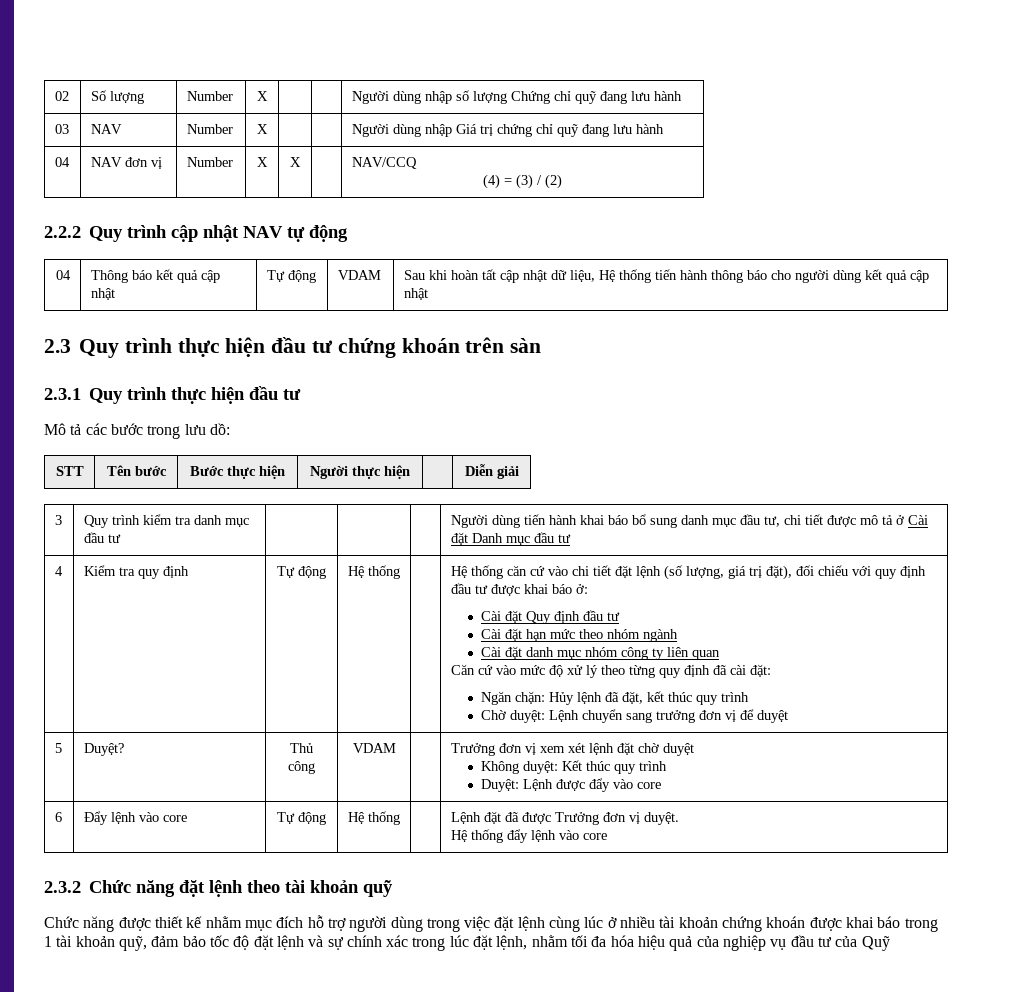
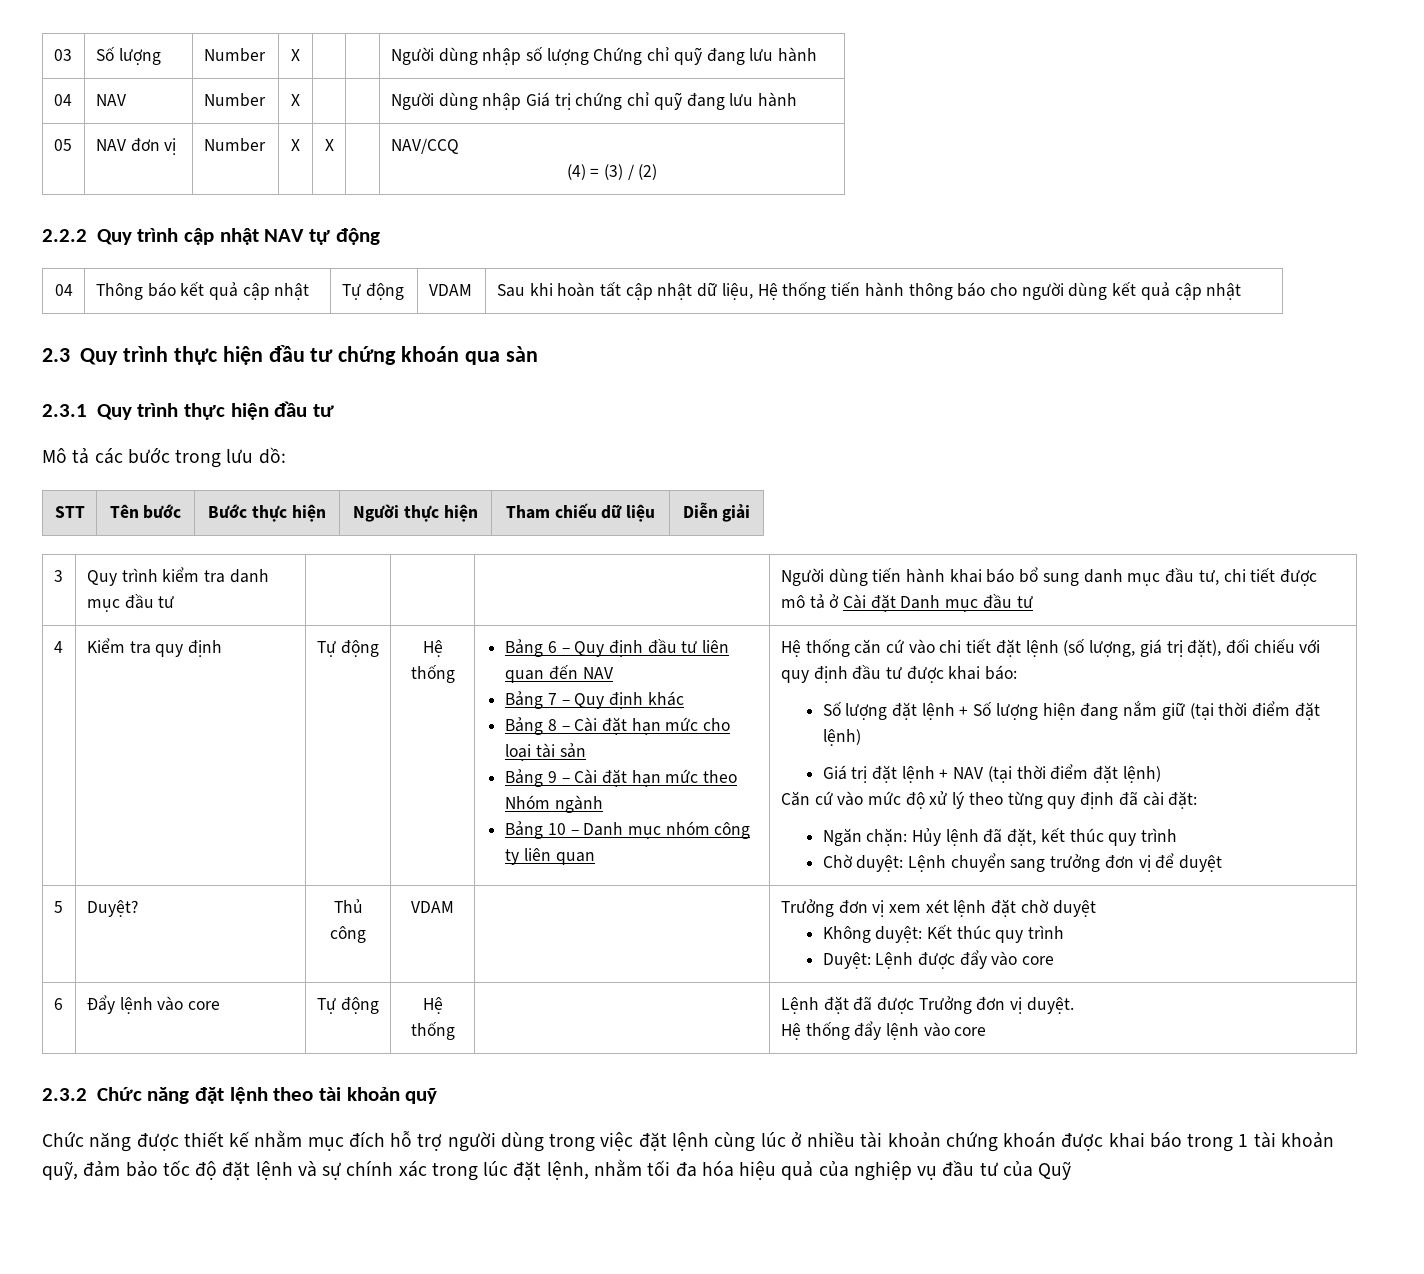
[54,91,69,101] 02 -> [53,49,72,61] 03
[54,124,69,134] 03 -> [53,94,72,106] 04
[54,157,70,167] 04 -> [53,139,72,151] 05
[465,337,505,353] trên -> [465,351,501,365] qua
(410, 472) none -> [505,503,656,522] Tham chiếu dữ liệu
(400, 572) none -> [505,639,730,657] [505,665,613,683] [505,691,684,709] [505,717,731,735] [505,743,586,761] [505,769,738,787] [505,795,603,813] [505,821,751,839] [505,848,595,865] Bảng 6 – Quy định đầu tư liên quan đến NAV // Bảng 7 – Quy định khác // Bảng 8 – Cài đặt hạn mức cho loại tài sản // Bảng 9 – Cài đặt hạn mức theo Nhóm ngành // Bảng 10 – Danh mục nhóm công ty liên quan
[551,584,588,594] [480,610,620,624] [480,628,678,642] [480,646,720,660] báo ở: // Cài đặt Quy định đầu tư // Cài đặt hạn mức theo nhóm ngành // Cài đặt danh mục nhóm công ty liên quan -> [985,665,1018,680] [822,701,1320,720] [822,729,861,746] [822,764,1161,783] báo: // Số lượng đặt lệnh + Số lượng hiện đang nắm giữ (tại thời điểm đặt lệnh) // Giá trị đặt lệnh + NAV (tại thời điểm đặt lệnh)

